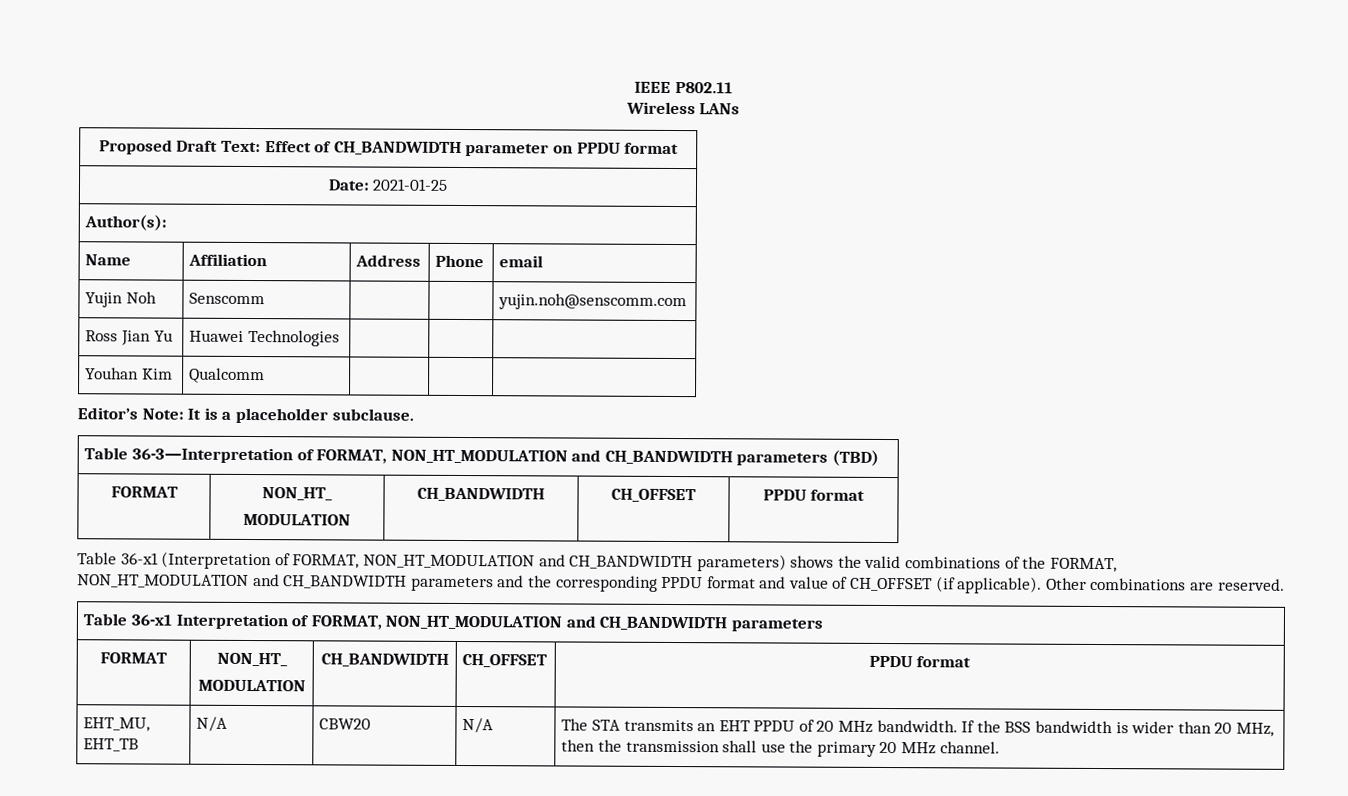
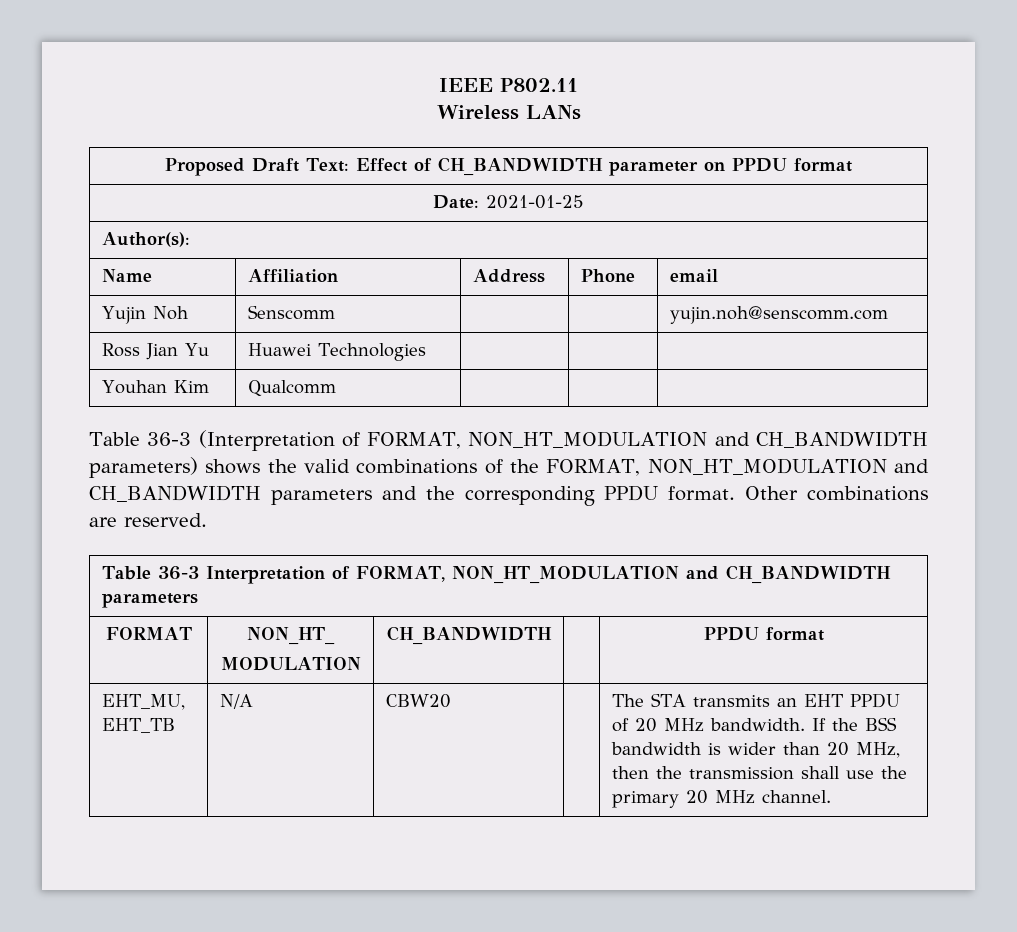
[77,407,414,424] [84,447,880,466] [110,486,178,498] [262,487,333,501] [243,513,351,526] [417,487,545,502] [611,488,696,503] [762,489,866,501] [77,552,159,565] Editor’s Note: It is a placeholder subclause. // Table 36-3—Interpretation of FORMAT, NON_HT_MODULATION and CH_BANDWIDTH parameters (TBD) // FORMAT | NON_HT_ // MODULATION | CH_BANDWIDTH | CH_OFFSET | PPDU format // Table 36-x1 -> [89,432,192,446] Table 36-3
[706,576,1043,594] format and value of CH_OFFSET (if applicable). -> [668,486,736,501] format.
[130,614,172,626] 36-x1 -> [157,566,199,580] 36-3
[462,654,548,668] CH_OFFSET -> (552, 635) none
[462,718,495,734] N/A -> (451, 701) none

